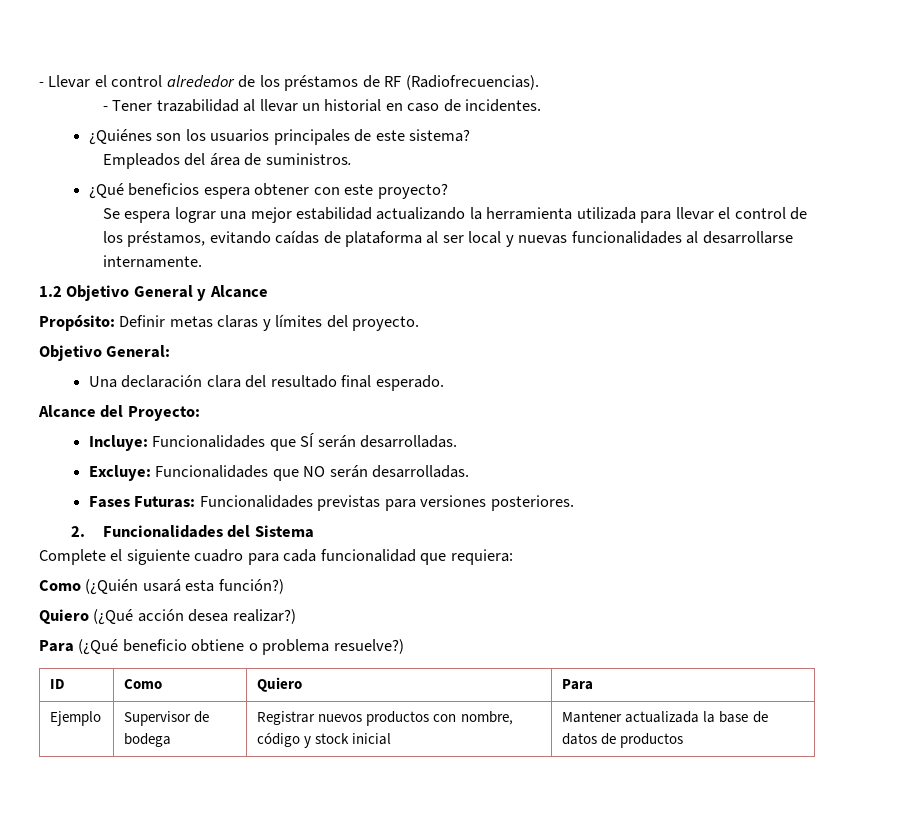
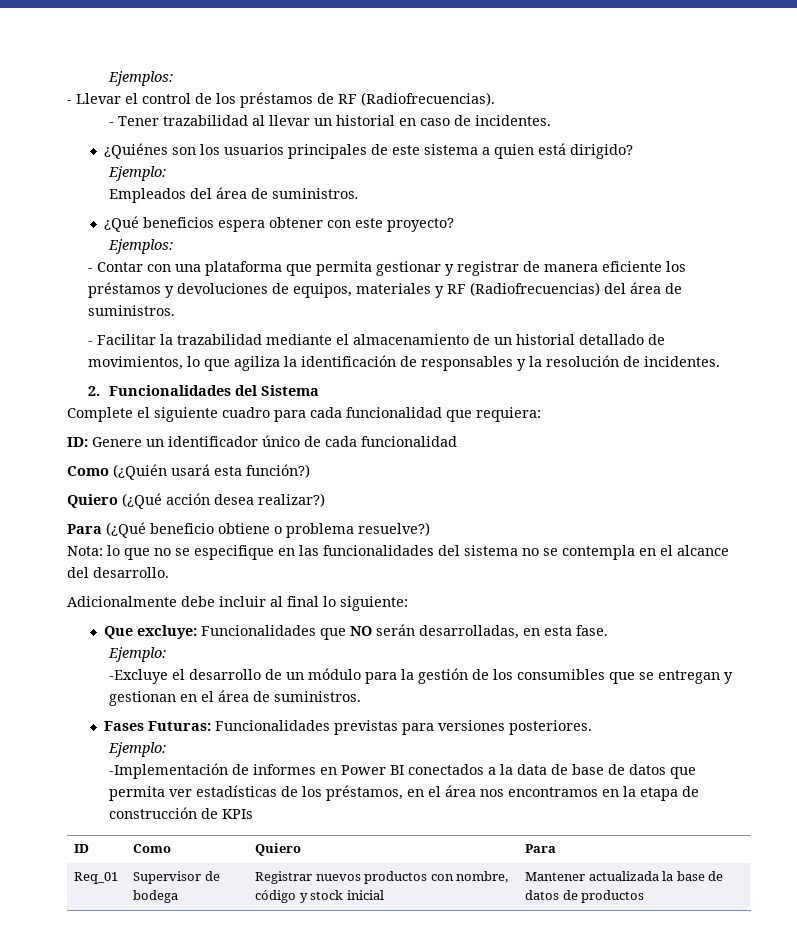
(39, 84) none -> [107,71,173,86] Ejemplos: //
[166,75,235,88] alrededor -> (191, 98) none
[409,129,471,142] sistema? -> [423,143,633,159] [107,166,166,181] sistema a quien está dirigido? // Ejemplo:
[102,207,808,223] [102,230,793,247] [102,255,202,268] [39,285,268,301] [39,314,420,331] [39,345,171,361] [88,375,444,391] [38,405,200,421] [88,433,458,451] [88,465,470,481] [88,495,574,511] Se espera lograr una mejor estabilidad actualizando la herramienta utilizada para llevar el control de los préstamos, evitando caídas de plataforma al ser local y nuevas funcionalidades al desarrollarse internamente. // 1.2 Objetivo General y Alcance // Propósito: Definir metas claras y límites del proyecto. // Objetivo General: // Una declaración clara del resultado final esperado. // Alcance del Proyecto: // Incluye: Funcionalidades que SÍ serán desarrolladas. // Excluye: Funcionalidades que NO serán desarrolladas. // Fases Futuras: Funcionalidades previstas para versiones posteriores. -> [107,239,173,254] [87,261,686,276] [87,282,682,298] [87,305,175,316] [87,334,665,345] [87,355,720,371] Ejemplos: // - Contar con una plataforma que permita gestionar y registrar de manera eficiente los préstamos y devoluciones de equipos, materiales y RF (Radiofrecuencias) del área de suministros. // - Facilitar la trazabilidad mediante el almacenamiento de un historial detallado de movimientos, lo que agiliza la identificación de responsables y la resolución de incidentes.
(513, 557) none -> [67,435,457,447] // ID: Genere un identificador único de cada funcionalidad
(404, 646) none -> [67,545,729,560] [67,567,169,578] [67,596,408,611] [103,624,608,640] [107,647,166,662] [108,668,733,684] [108,690,361,706] [103,720,592,735] [107,742,166,757] [108,763,696,779] [108,785,699,801] [108,807,253,819] // Nota: lo que no se especifique en las funcionalidades del sistema no se contempla en el alcance del desarrollo. // Adicionalmente debe incluir al final lo siguiente: // Que excluye: Funcionalidades que NO serán desarrolladas, en esta fase. // Ejemplo: // -Excluye el desarrollo de un módulo para la gestión de los consumibles que se entregan y gestionan en el área de suministros. // Fases Futuras: Funcionalidades previstas para versiones posteriores. // Ejemplo: // -Implementación de informes en Power BI conectados a la data de base de datos que permita ver estadísticas de los préstamos, en el área nos encontramos en la etapa de construcción de KPIs
[50,711,102,726] Ejemplo -> [74,872,119,884] Req_01

